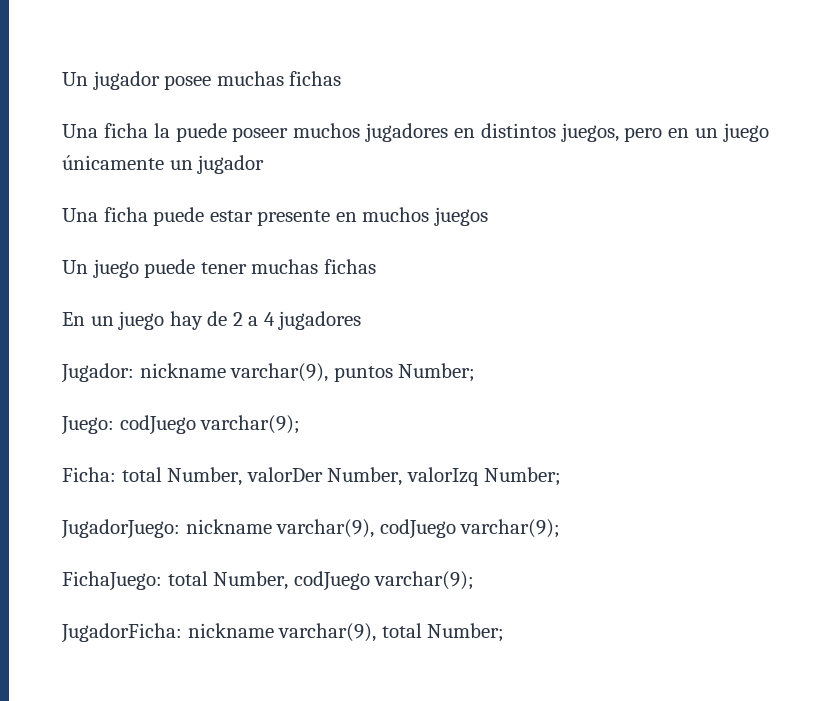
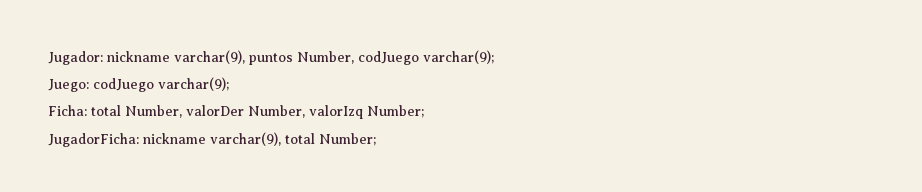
[62,71,342,90] [62,123,769,142] [62,155,265,174] [62,207,488,226] [62,259,376,278] [62,311,362,330] Un jugador posee muchas fichas // Una ficha la puede poseer muchos jugadores en distintos juegos, pero en un juego únicamente un jugador // Una ficha puede estar presente en muchos juegos // Un juego puede tener muchas fichas // En un juego hay de 2 a 4 jugadores // -> (48, 58) none
[398,363,476,382] Number; -> [297,50,494,65] Number, codJuego varchar(9);
[61,519,561,539] [62,571,475,591] // JugadorJuego: nickname varchar(9), codJuego varchar(9); // FichaJuego: total Number, codJuego varchar(9); -> (424, 111) none

